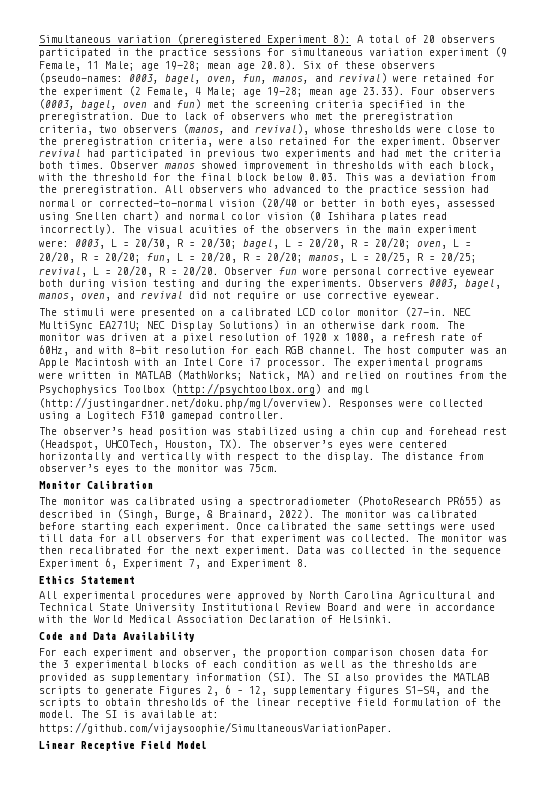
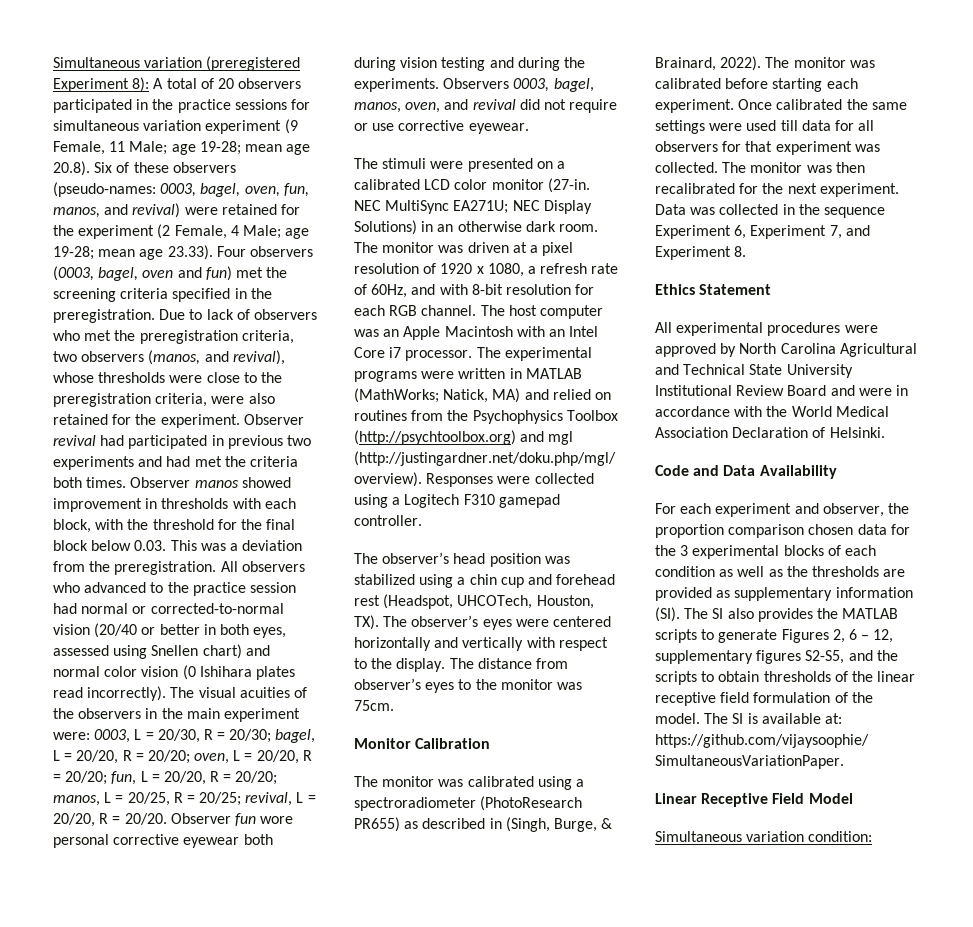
[405,686,441,696] S1-S4, -> [805,650,845,664] S2-S5,
(207, 745) none -> [655,831,873,842] // Simultaneous variation condition:

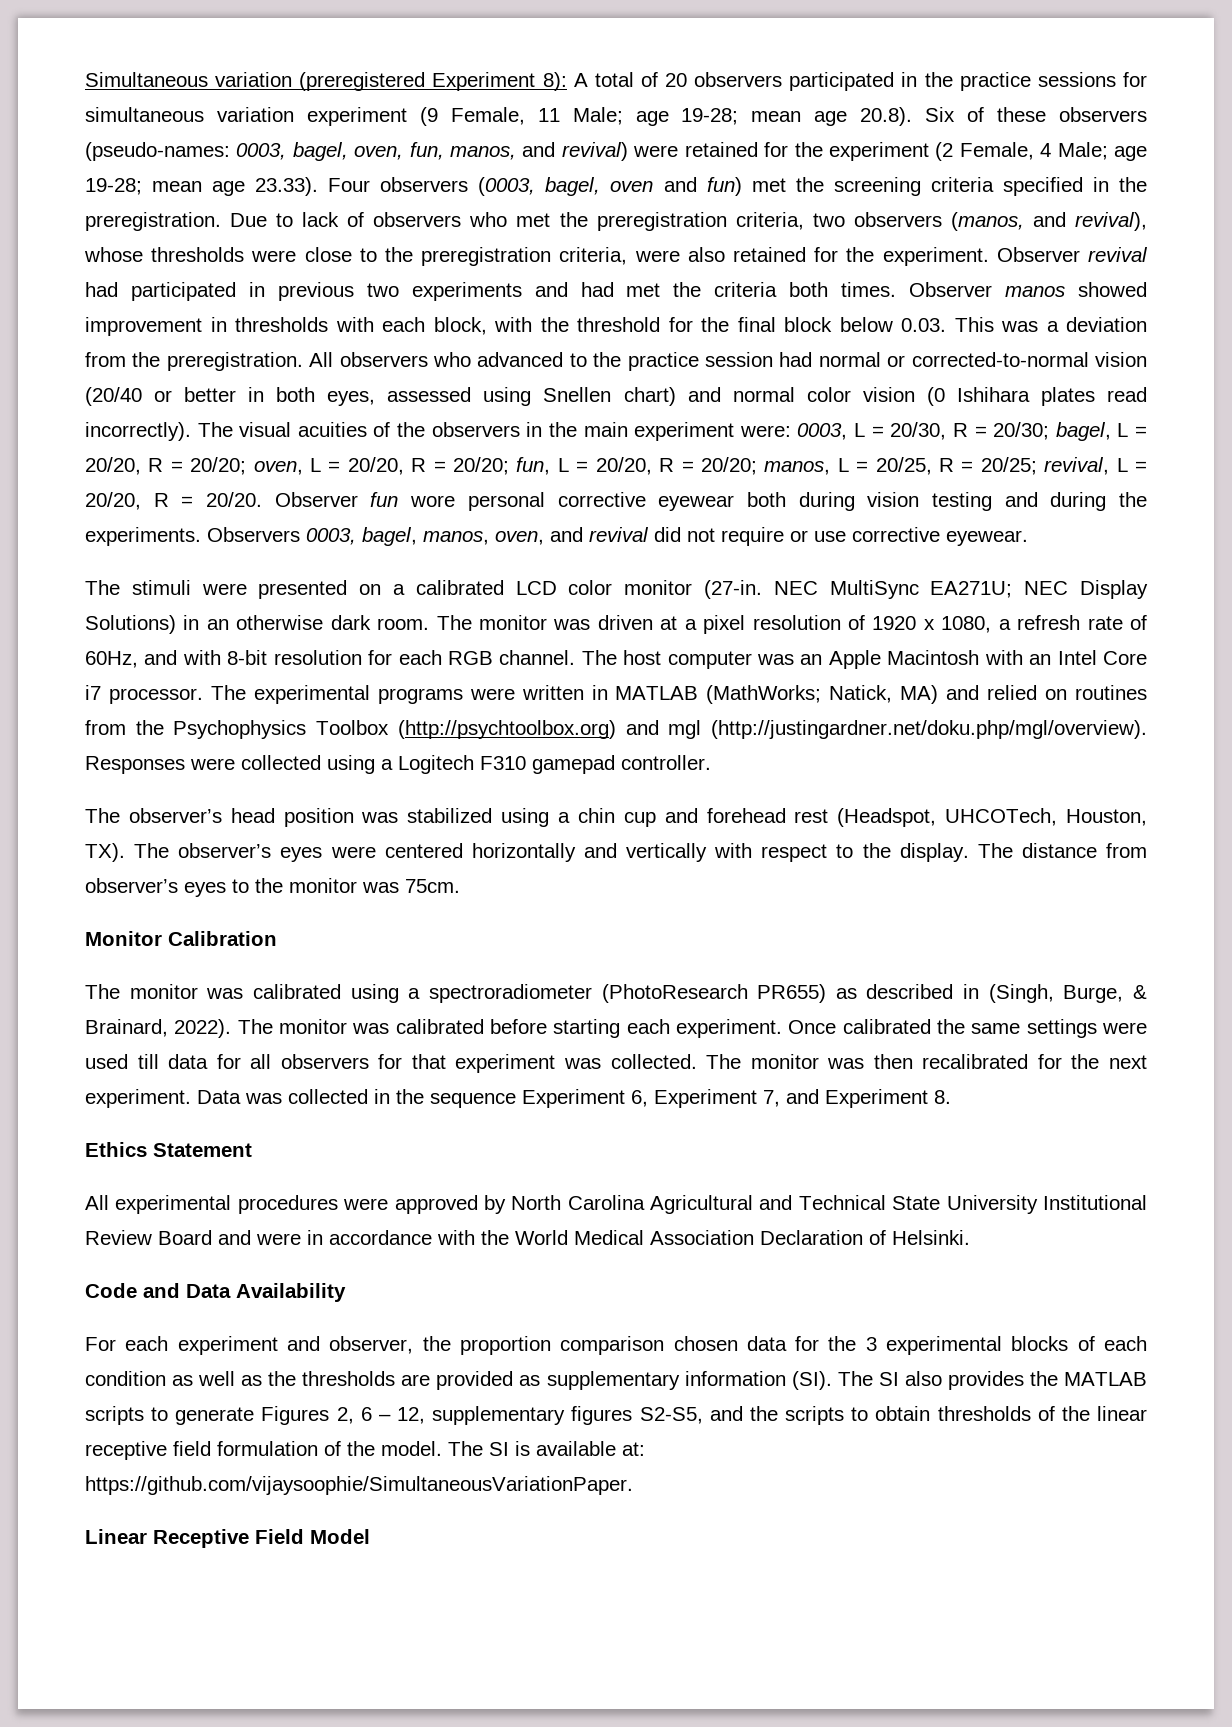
[655,831,873,842] // Simultaneous variation condition: -> (370, 1536) none

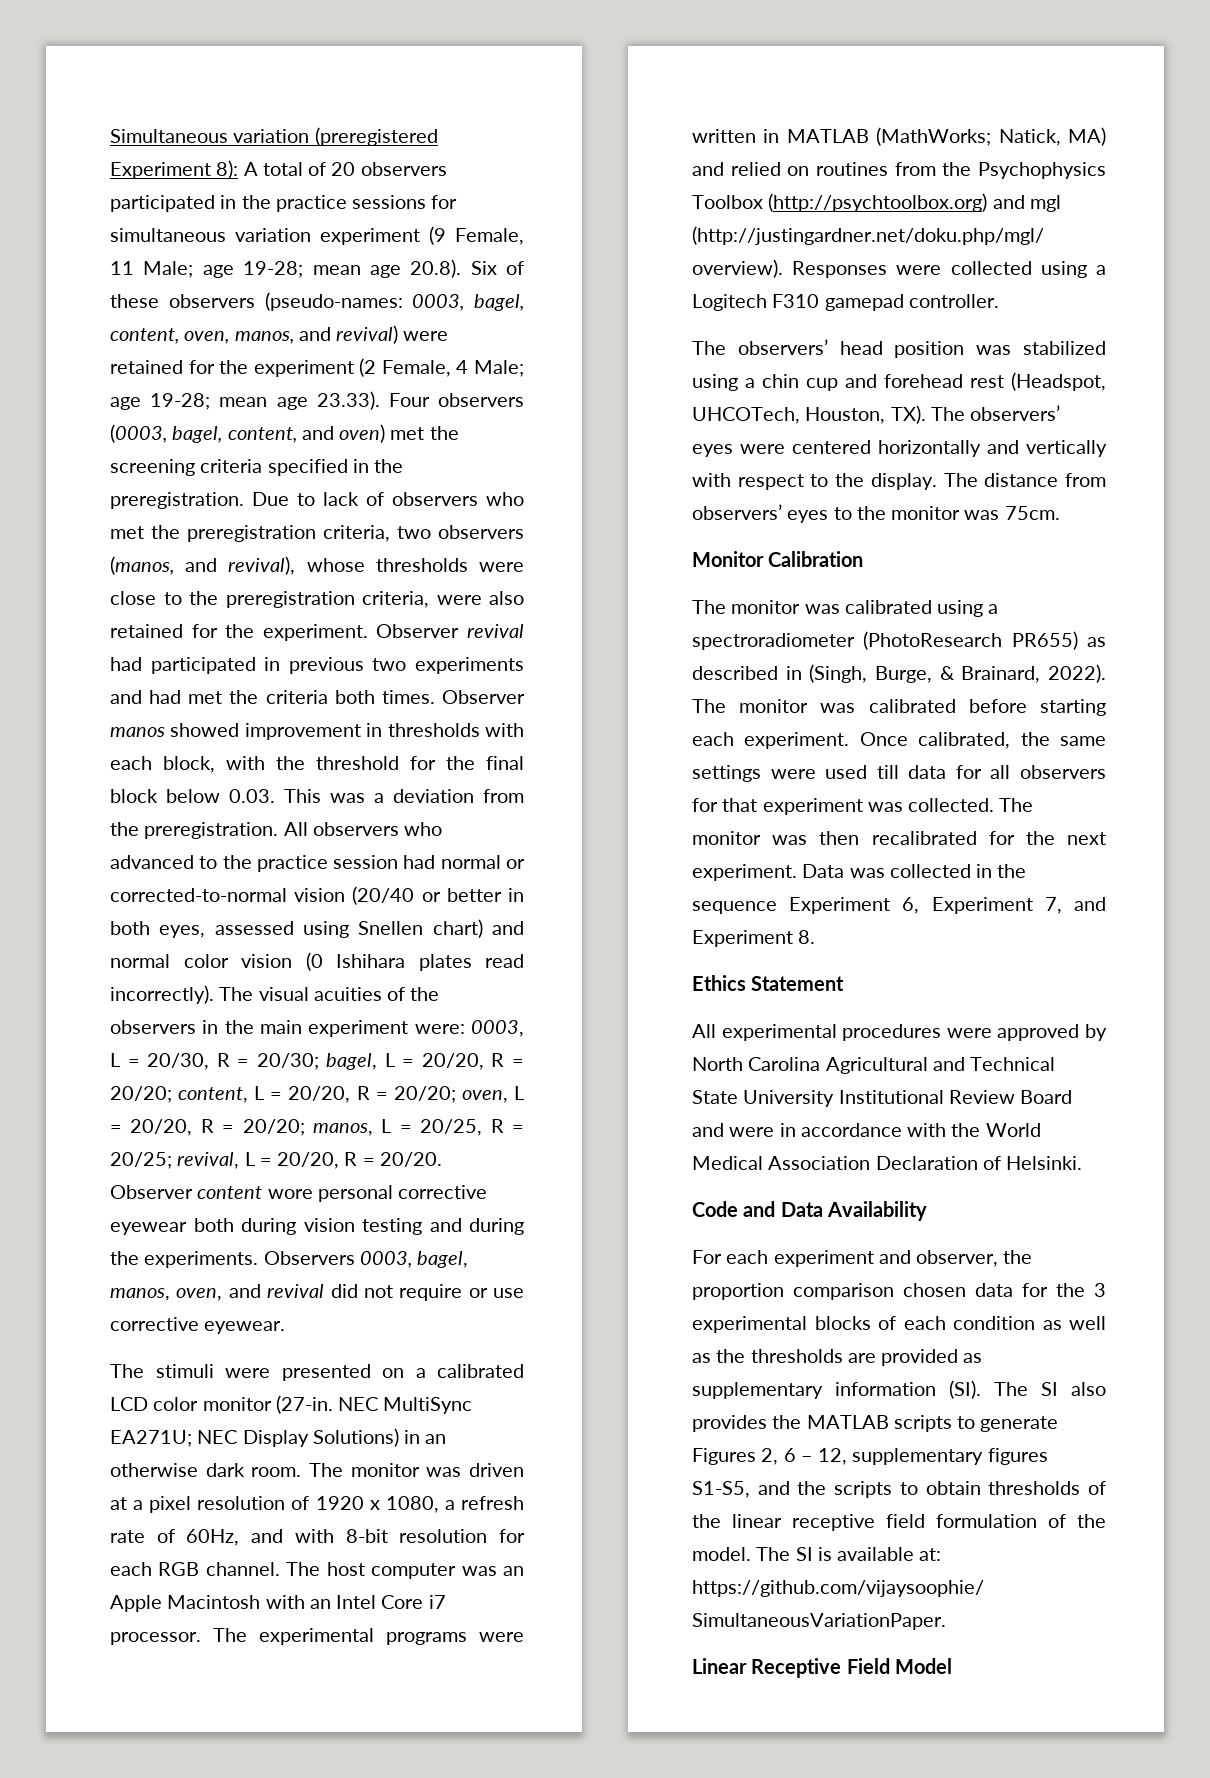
[354,142,444,160] oven, fun, -> [110,328,230,344] content, oven,
[610,177,742,196] oven and fun) -> [227,424,386,443] content, and oven)
[253,457,551,475] oven, L = 20/20, R = 20/20; fun, -> [178,1086,508,1103] content, L = 20/20, R = 20/20; oven,
[370,492,399,507] fun -> [197,1186,263,1199] content
[128,808,222,823] observer’s -> [737,339,828,355] observers’
[178,843,272,858] observer’s -> [970,405,1061,421] observers’
[85,878,178,893] observer’s -> [692,504,782,520] observers’
[842,1019,931,1034] calibrated -> [918,732,1011,749] calibrated,
[639,1407,703,1424] S2-S5, -> [692,1481,750,1498] S1-S5,

